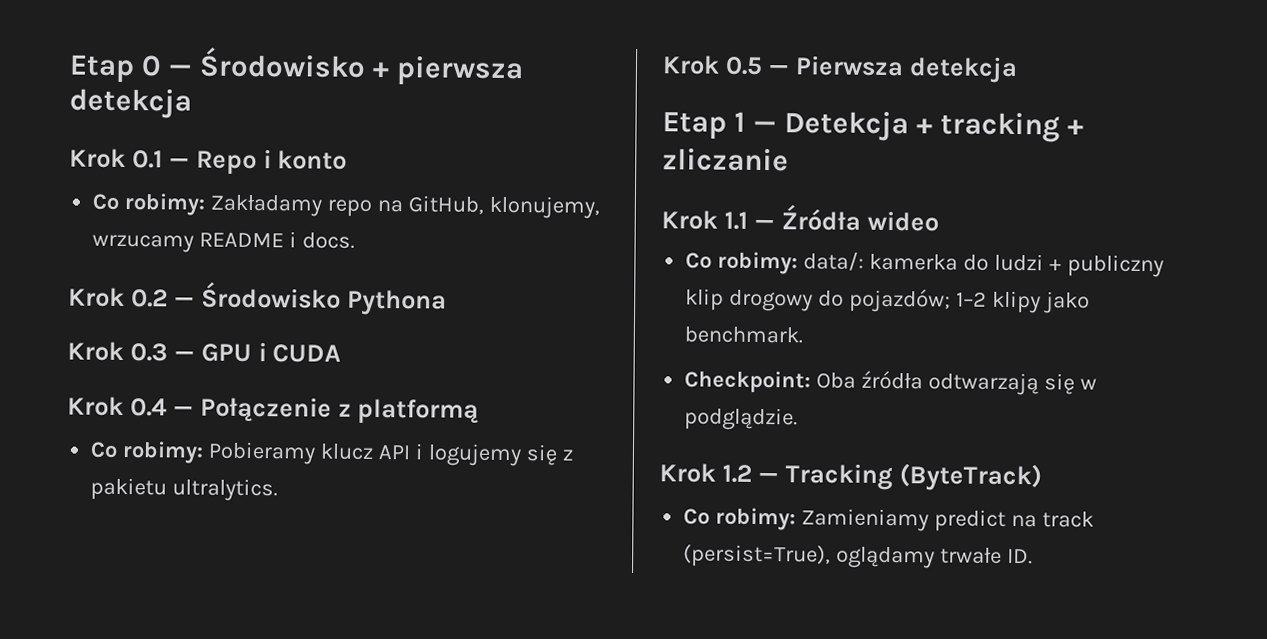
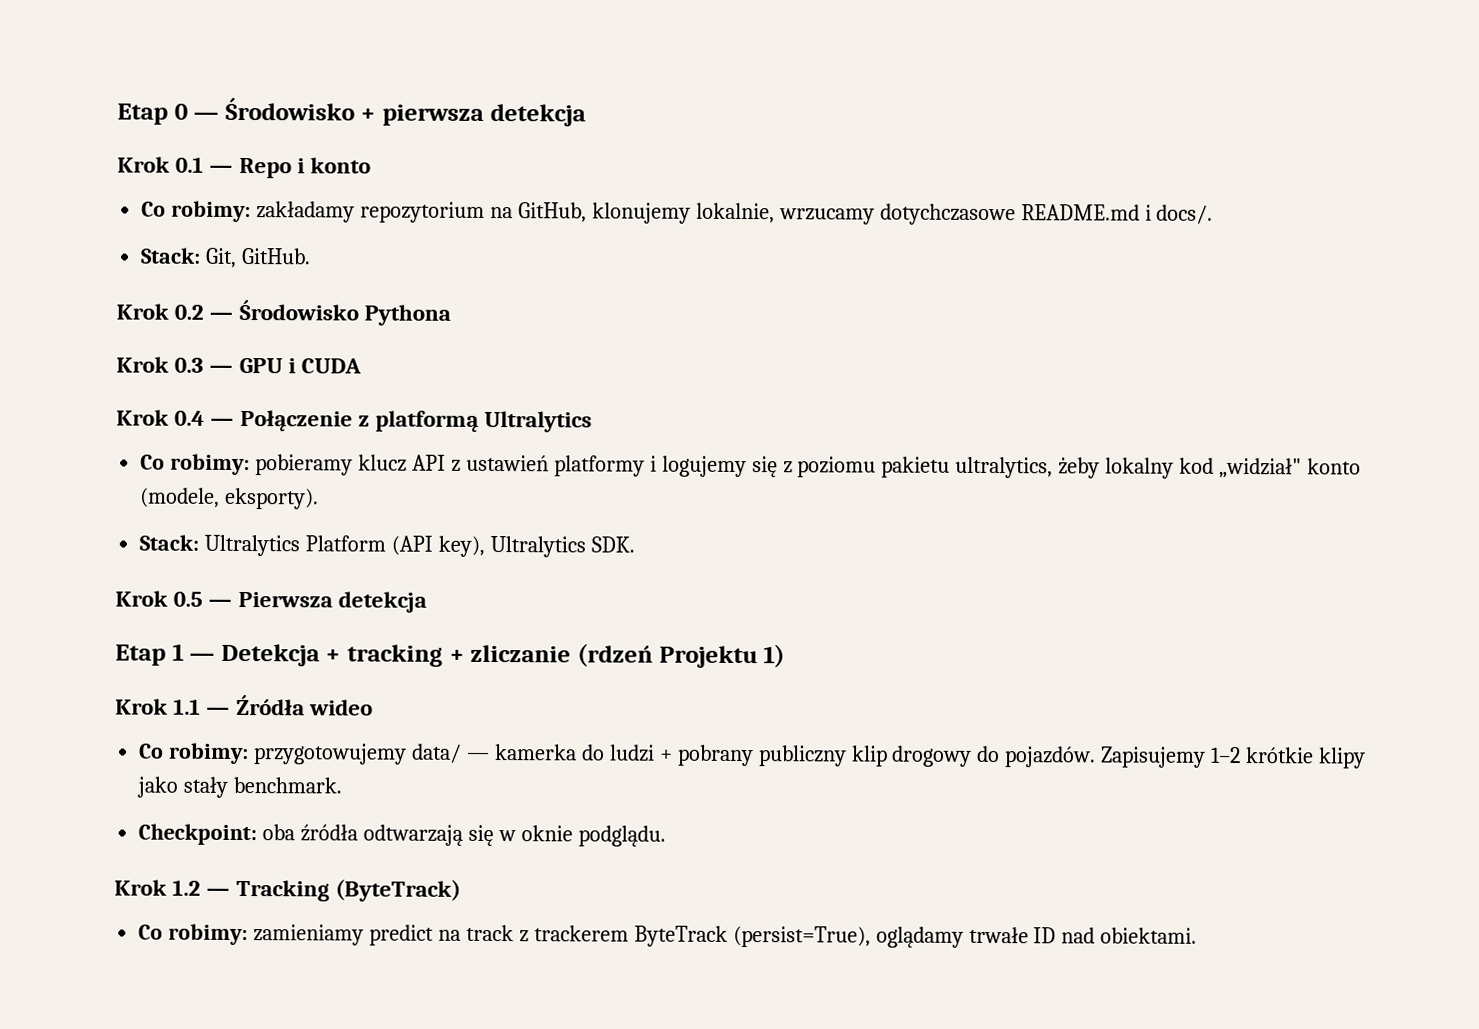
[210,194,600,219] [92,231,356,253] Zakładamy repo na GitHub, klonujemy, wrzucamy README i docs. -> [256,201,1214,226] [141,247,312,268] zakładamy repozytorium na GitHub, klonujemy lokalnie, wrzucamy dotychczasowe README.md i docs/. // Stack: Git, GitHub.
[90,440,317,465] // Co robimy: Pobieramy -> [484,410,593,433] [140,453,354,476] Ultralytics // Co robimy: pobieramy
(411, 452) none -> [450,454,645,477] z ustawień platformy
[90,477,279,502] pakietu ultralytics. -> [797,456,1362,479] [140,487,320,510] [139,534,635,558] poziomu pakietu ultralytics, żeby lokalny kod „widział" konto (modele, eksporty). // Stack: Ultralytics Platform (API key), Ultralytics SDK.
(789, 160) none -> [576,643,786,669] (rdzeń Projektu 1)
[803,251,865,271] data/: -> [253,743,490,765] przygotowujemy data/ —
(1062, 265) none -> [676,744,754,767] pobrany
[849,288,987,313] pojazdów; 1–2 -> [1004,746,1315,768] pojazdów. Zapisujemy 1–2 krótkie
(1090, 302) none -> [183,776,229,798] stały
[816,372,857,389] Oba -> [262,824,296,841] oba
[684,407,799,431] podglądzie. -> [520,825,666,847] oknie podglądu.
[801,508,930,532] Zamieniamy -> [253,924,365,946] zamieniamy
[683,544,1034,569] (persist=True), oglądamy trwałe ID. -> [518,925,1198,948] z trackerem ByteTrack (persist=True), oglądamy trwałe ID nad obiektami.

